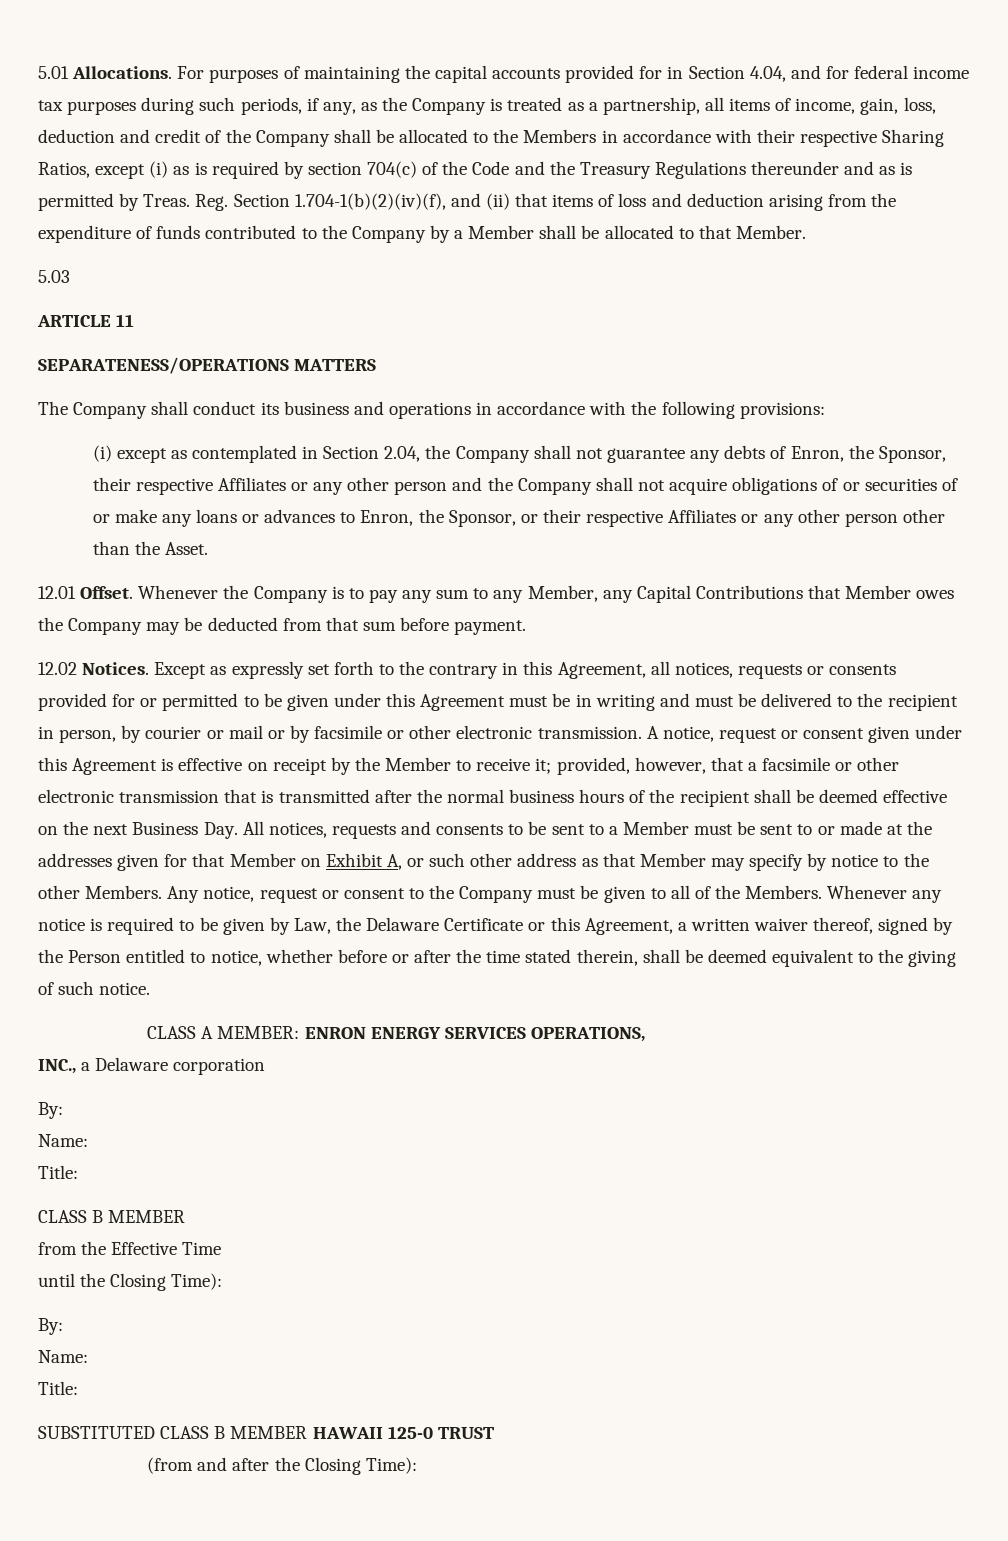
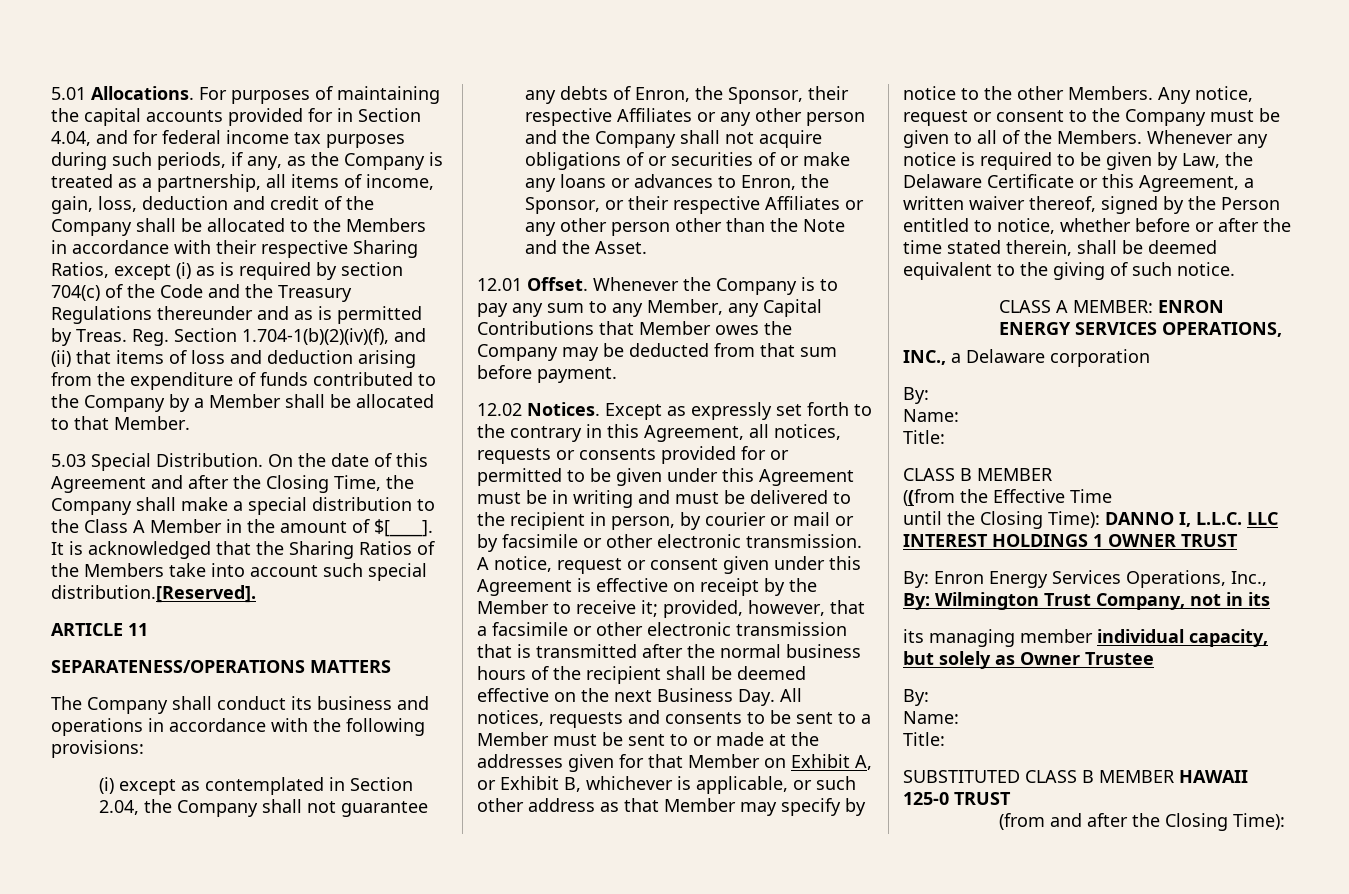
(70, 276) none -> [91,453,428,471] [51,475,414,493] [51,497,435,515] [51,519,433,537] [51,541,435,559] [51,563,427,581] [51,585,256,603] Special Distribution. On the date of this Agreement and after the Closing Time, the Company shall make a special distribution to the Class A Member in the amount of $[____]. It is acknowledged that the Sharing Ratios of the Members take into account such special distribution.[Reserved].
(160, 548) none -> [803,219,846,232] [525,240,591,254] Note and the
(425, 862) none -> [500,776,812,794] Exhibit B, whichever is applicable, or
[38,1242,77,1255] from -> [903,489,955,506] ((from
(223, 1281) none -> [1105,512,1278,527] [903,534,1238,547] [903,570,1267,588] [903,592,1270,610] [903,629,1268,647] [903,651,1154,669] DANNO I, L.L.C. LLC INTEREST HOLDINGS 1 OWNER TRUST // By: Enron Energy Services Operations, Inc., By: Wilmington Trust Company, not in its // its managing member individual capacity, but solely as Owner Trustee

